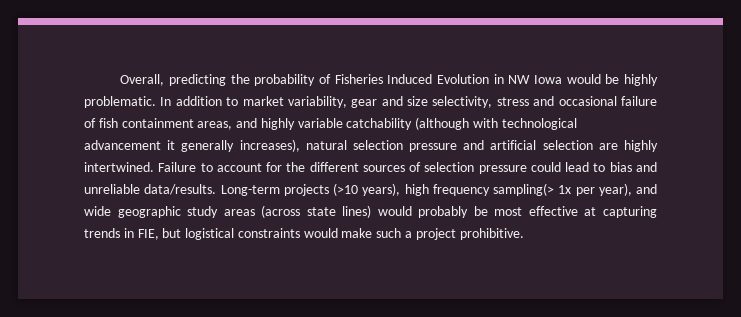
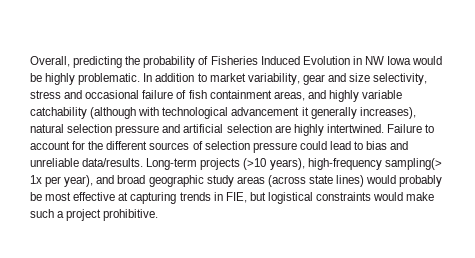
[404,184,490,196] high frequency -> [307,158,382,170] high-frequency
[84,206,111,216] wide -> [117,175,146,184] broad

